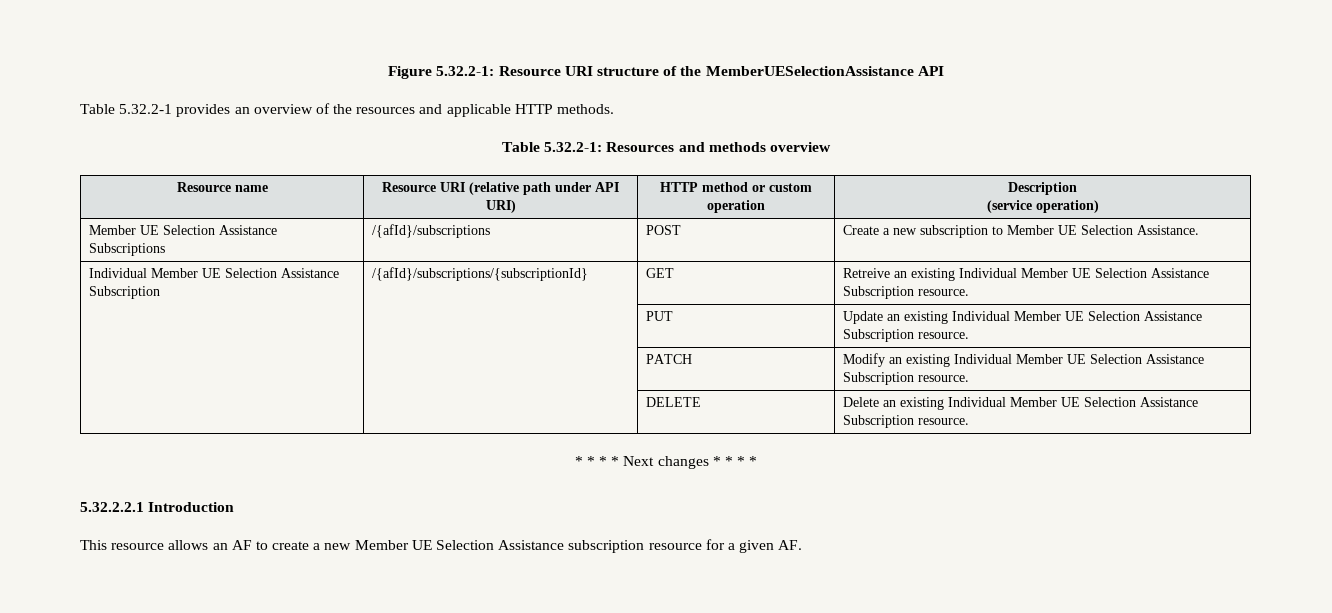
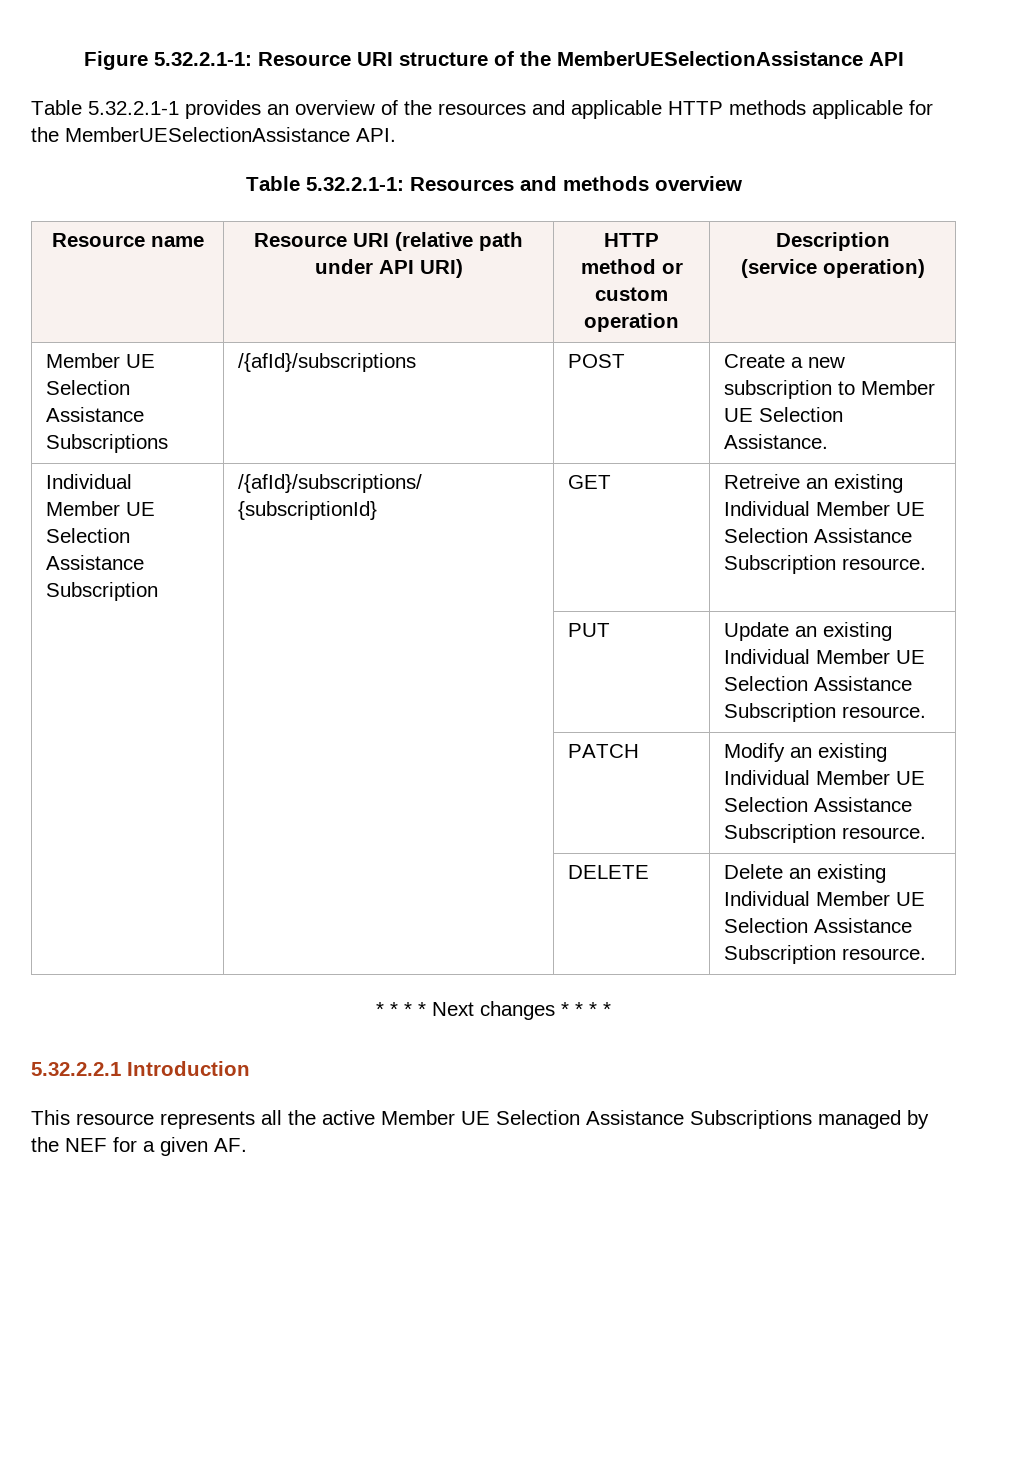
[436,66,495,76] 5.32.2-1: -> [153,52,252,66] 5.32.2.1-1:
[119,104,173,114] 5.32.2-1 -> [88,101,179,115] 5.32.2.1-1
[557,104,615,114] [502,142,603,152] methods. // Table 5.32.2-1: -> [729,100,933,119] [31,127,396,142] [245,176,404,191] methods applicable for the MemberUESelectionAssistance API. // Table 5.32.2.1-1:
[168,540,702,553] allows an AF to create a new Member UE Selection Assistance subscription resource -> [160,1110,929,1129] [31,1137,107,1152] represents all the active Member UE Selection Assistance Subscriptions managed by the NEF

